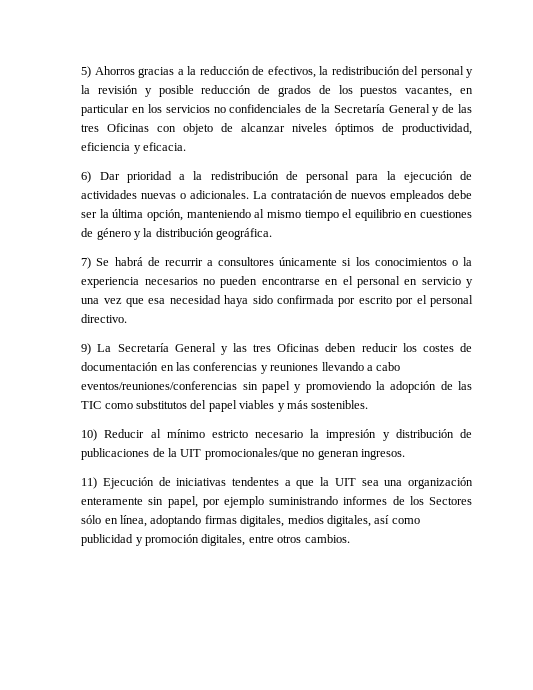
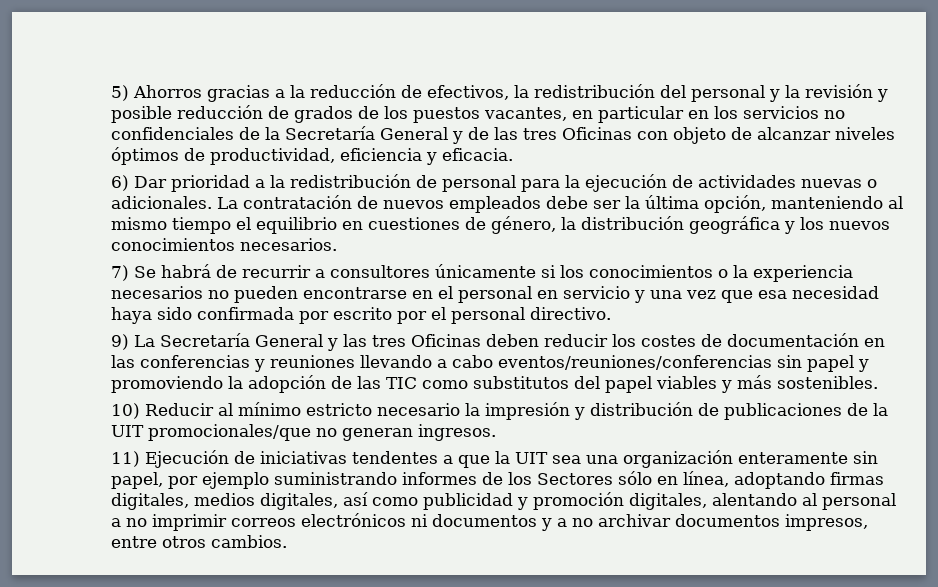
[96,228,273,240] género y la distribución geográfica. -> [490,216,890,234] [110,238,337,251] género, la distribución geográfica y los nuevos conocimientos necesarios.
(246, 540) none -> [711,493,896,510] [110,513,868,531] alentando al personal a no imprimir correos electrónicos ni documentos y a no archivar documentos impresos,

